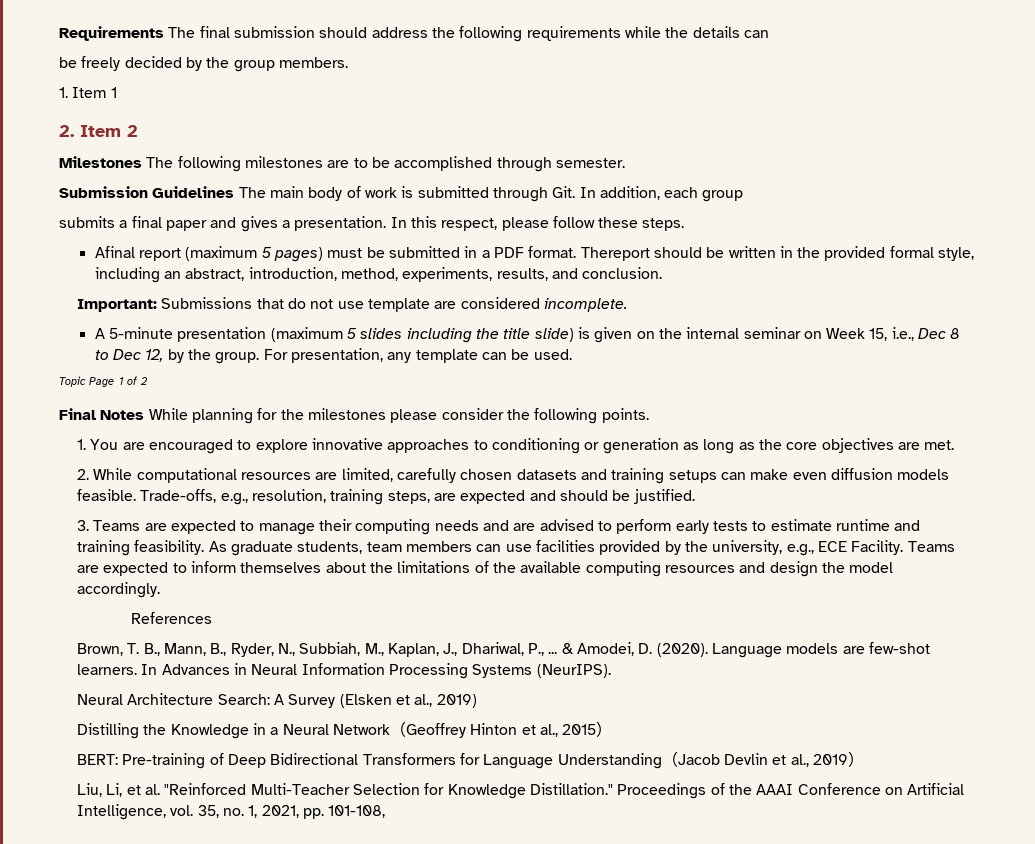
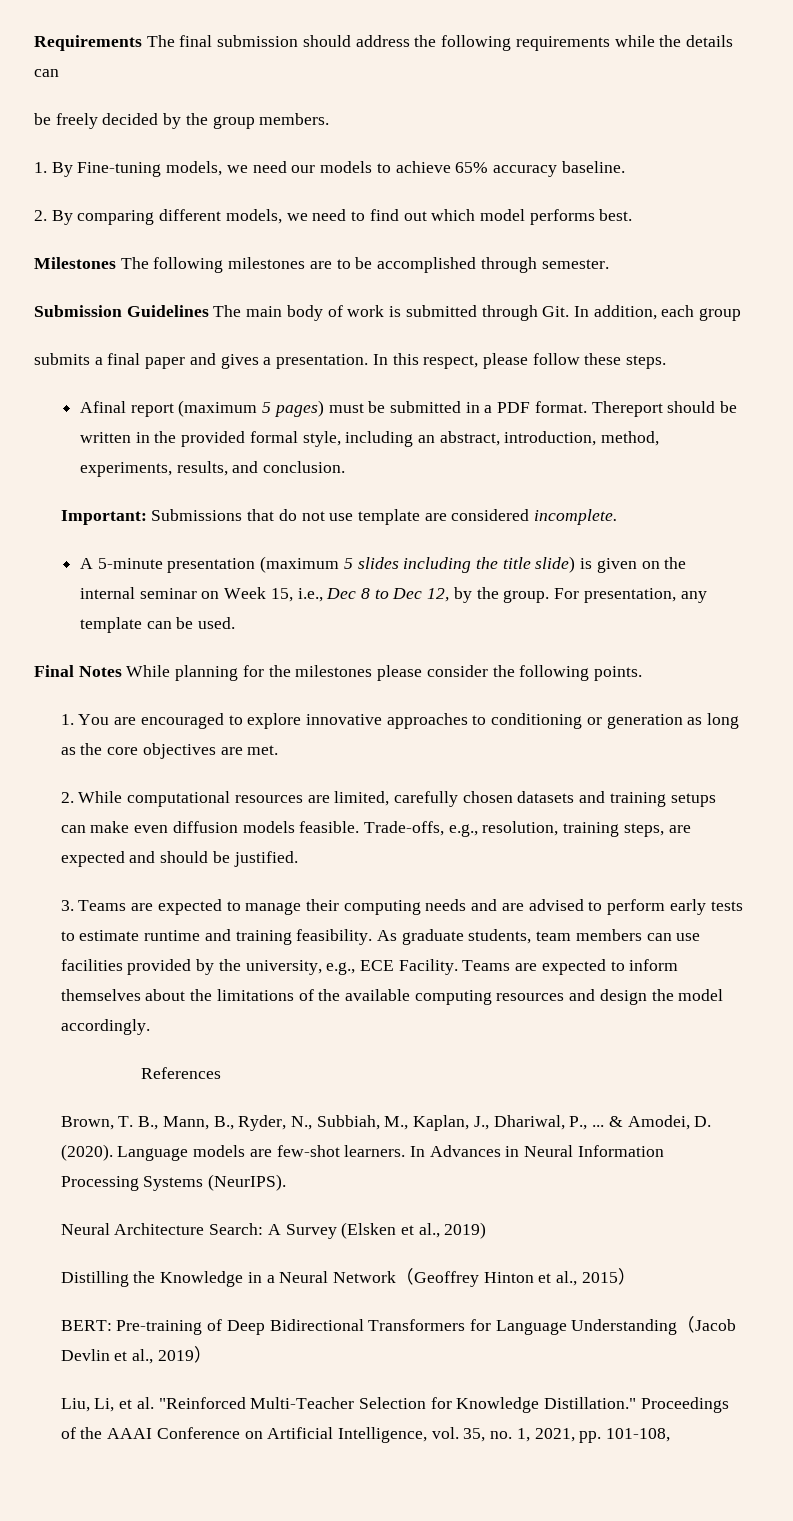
[72,87,117,98] [59,125,138,137] Item 1 // 2. Item 2 -> [51,161,625,177] [34,209,633,225] By Fine-tuning models, we need our models to achieve 65% accuracy baseline. // 2. By comparing different models, we need to find out which model performs best.
[59,376,149,387] // Topic Page 1 of 2 -> (236, 623) none

